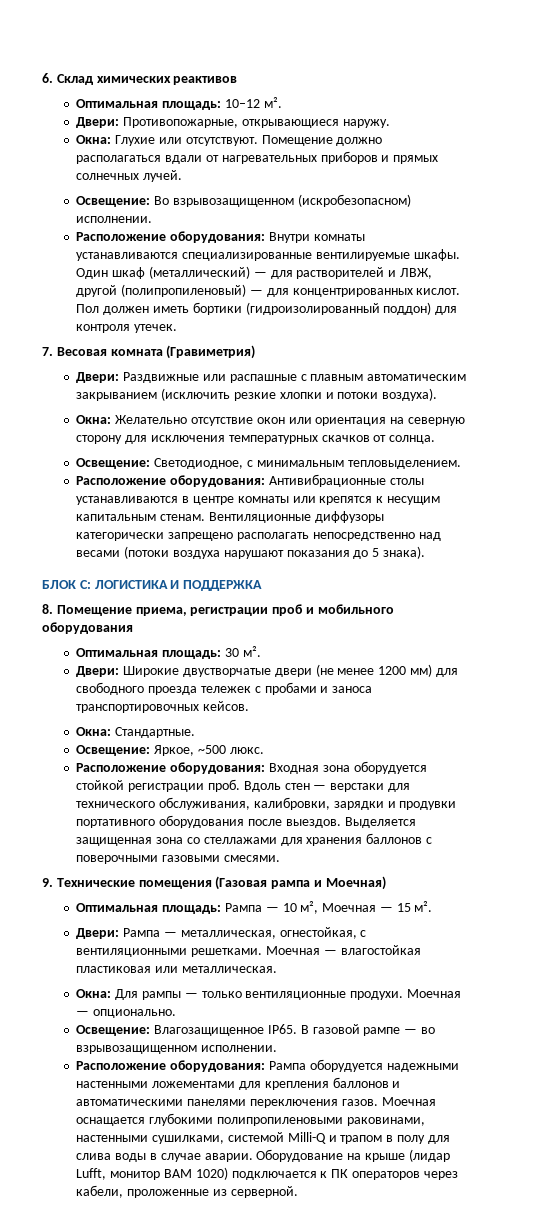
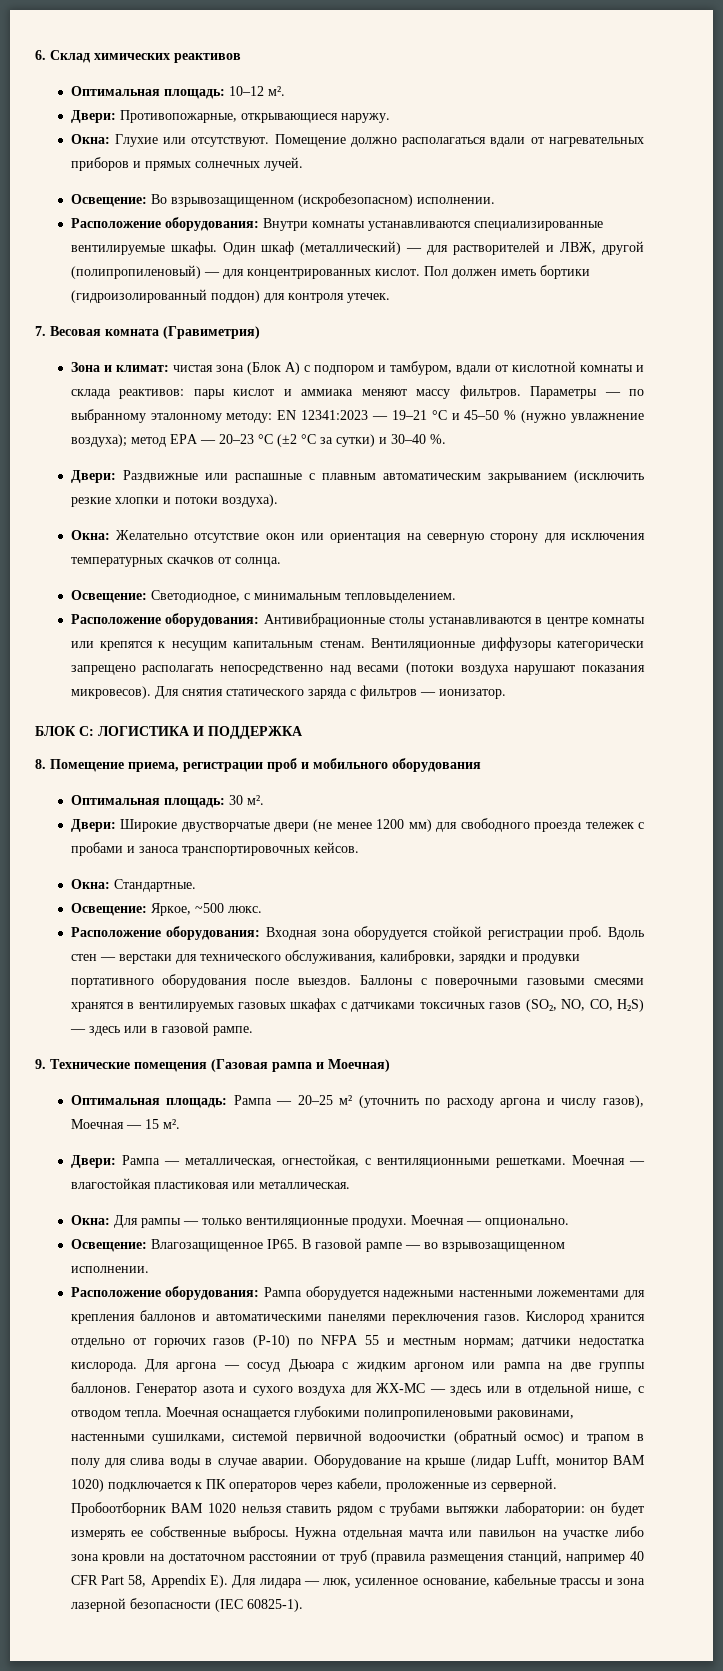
(256, 352) none -> [70,361,645,375] [70,385,644,399] [70,409,644,423] [70,434,446,447] // Зона и климат: чистая зона (Блок А) с подпором и тамбуром, вдали от кислотной комнаты и склада реактивов: пары кислот и аммиака меняют массу фильтров. Параметры — по выбранному эталонному методу: EN 12341:2023 — 19–21 °C и 45–50 % (нужно увлажнение воздуха); метод EPA — 20–23 °C (±2 °C за сутки) и 30–40 %.
[353,546,425,559] до 5 знака). -> [70,685,506,699] микровесов). Для снятия статического заряда с фильтров — ионизатор.
[344,817,416,828] [76,833,432,846] [76,855,280,864] Выделяется защищенная зона со стеллажами для хранения баллонов с поверочными газовыми смесями. -> [359,975,644,988] [70,998,644,1012] [69,1022,253,1036] Баллоны с поверочными газовыми смесями хранятся в вентилируемых газовых шкафах с датчиками токсичных газов (SO₂, NO, CO, H₂S) — здесь или в газовой рампе.
[282,901,319,914] 10 м², -> [297,1095,644,1108] 20–25 м² (уточнить по расходу аргона и числу газов),
(378, 1102) none -> [525,1311,645,1324] [70,1335,645,1348] [70,1359,645,1372] [70,1382,645,1396] [70,1410,162,1420] Кислород хранится отдельно от горючих газов (P-10) по NFPA 55 и местным нормам; датчики недостатка кислорода. Для аргона — сосуд Дьюара с жидким аргоном или рампа на две группы баллонов. Генератор азота и сухого воздуха для ЖХ-МС — здесь или в отдельной нише, с отводом тепла.
[287,1132,326,1144] Milli-Q -> [295,1430,564,1444] первичной водоочистки (обратный осмос)
(298, 1192) none -> [70,1502,644,1516] [70,1526,644,1540] [70,1550,644,1564] [70,1574,645,1588] [70,1598,303,1612] Пробоотборник BAM 1020 нельзя ставить рядом с трубами вытяжки лаборатории: он будет измерять ее собственные выбросы. Нужна отдельная мачта или павильон на участке либо зона кровли на достаточном расстоянии от труб (правила размещения станций, например 40 CFR Part 58, Appendix E). Для лидара — люк, усиленное основание, кабельные трассы и зона лазерной безопасности (IEC 60825-1).

